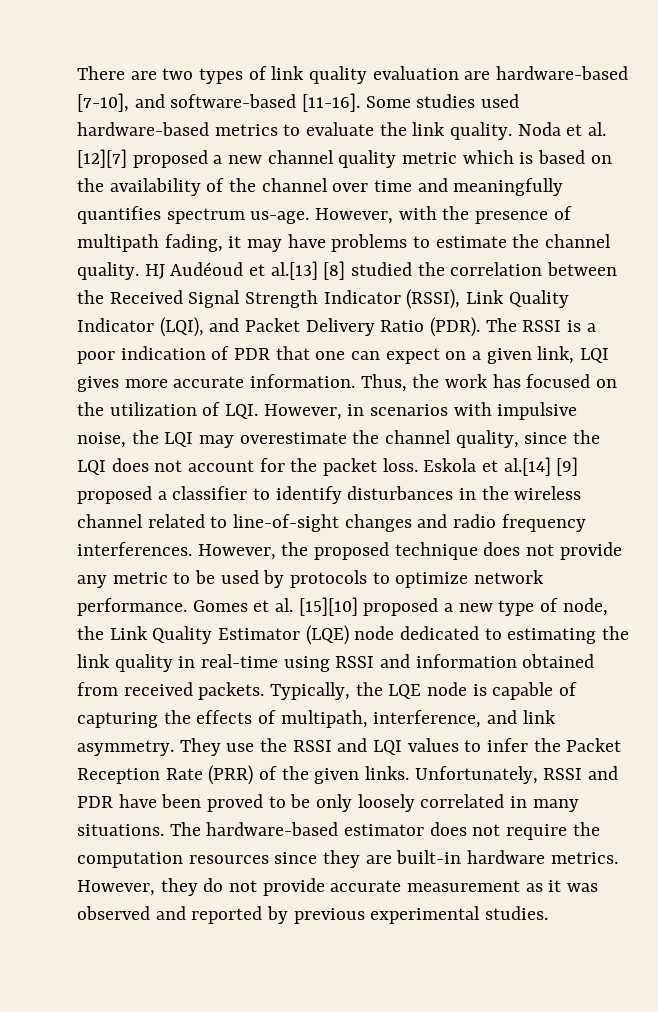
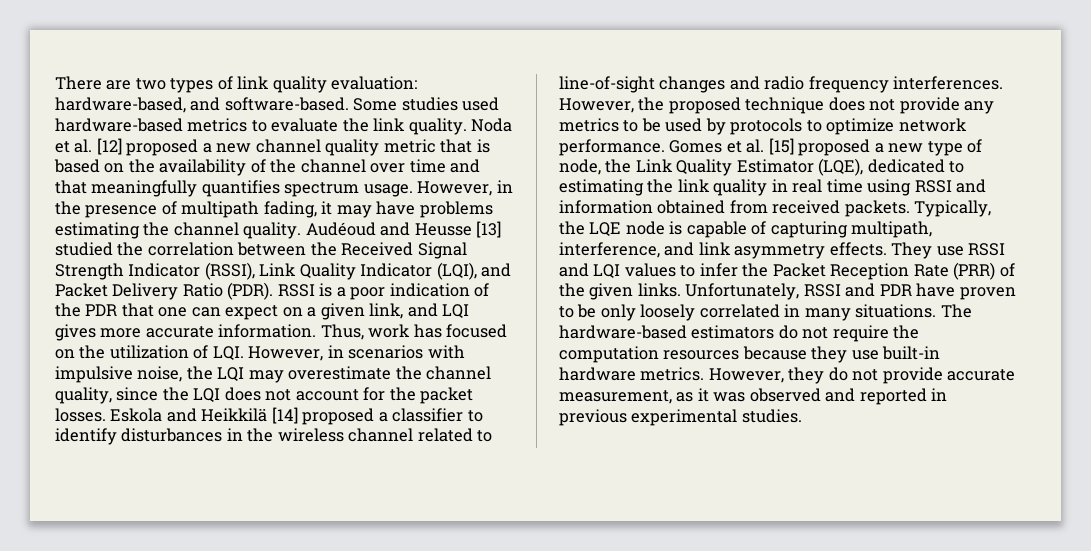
[372,66,629,80] [77,93,361,112] evaluation are hardware-based [7-10], and software-based [11-16]. -> [331,76,418,90] [55,97,349,113] evaluation: hardware-based, and software-based.
[77,149,127,168] [12][7] -> [96,138,122,155] [12]
[462,150,514,164] which -> [440,139,473,153] that
(448, 185) none -> [55,180,87,194] that
[250,206,437,224] us-age. However, with -> [363,180,513,197] usage. However, in
[413,236,507,248] to estimate -> [55,222,140,239] estimating
[144,261,346,280] HJ Audéoud et al.[13] [8] -> [305,221,502,238] Audéoud and Heusse [13]
[485,318,517,332] The -> (274, 291) none
(230, 353) none -> [55,303,81,317] the
(575, 355) none -> [407,303,438,317] and
[412,374,440,388] the -> (364, 332) none
[382,457,579,476] loss. Eskola et al.[14] [9] -> [55,407,298,424] losses. Eskola and Heikkilä [14]
[112,572,168,584] metric -> [559,118,619,132] metrics
[298,597,358,616] [15][10] -> [768,138,794,155] [15]
[305,625,395,645] (LQE) node -> [818,158,864,176] (LQE),
[201,654,279,668] real-time -> [792,179,863,193] real time
[163,710,277,724] the effects of -> (848, 229) none
[77,740,174,756] asymmetry. -> [734,242,887,259] asymmetry effects.
[260,738,288,752] the -> (964, 251) none
[161,794,264,812] been proved -> [959,287,1016,300] proven
[344,822,467,836] estimator does -> [691,325,798,339] estimators do
[274,850,392,868] since they are -> [742,346,879,363] because they use
[407,880,521,892] measurement -> [559,390,672,404] measurement,
[267,906,289,924] by -> [931,388,948,401] in

